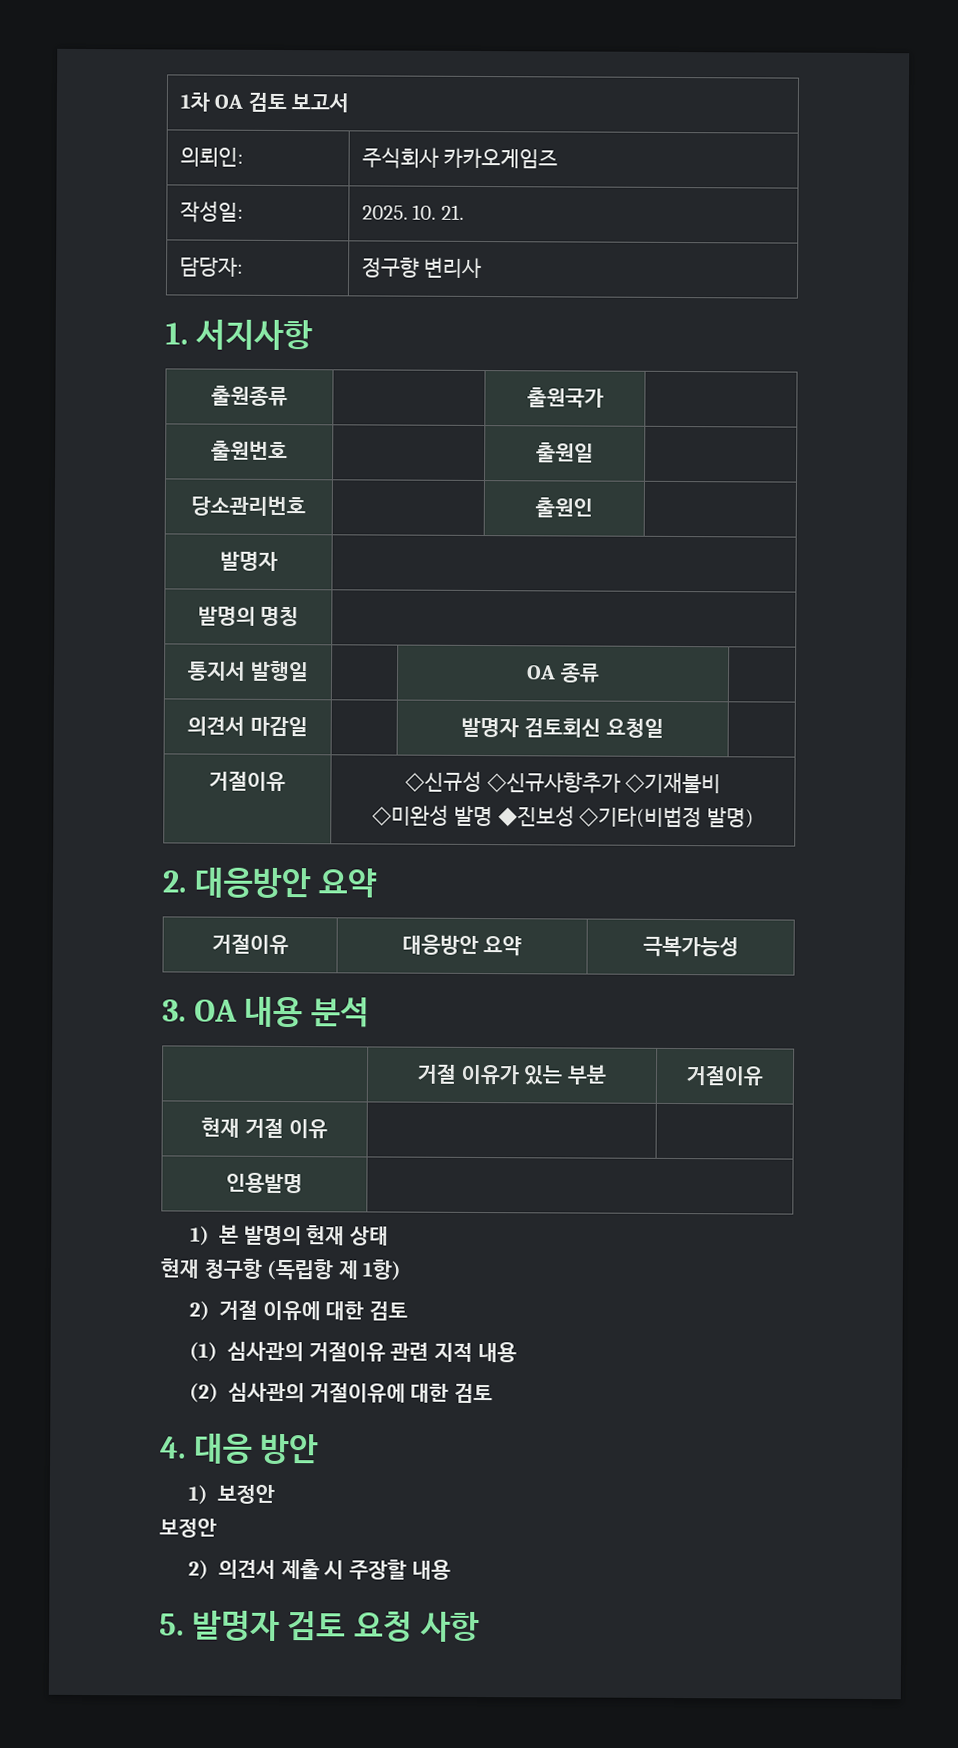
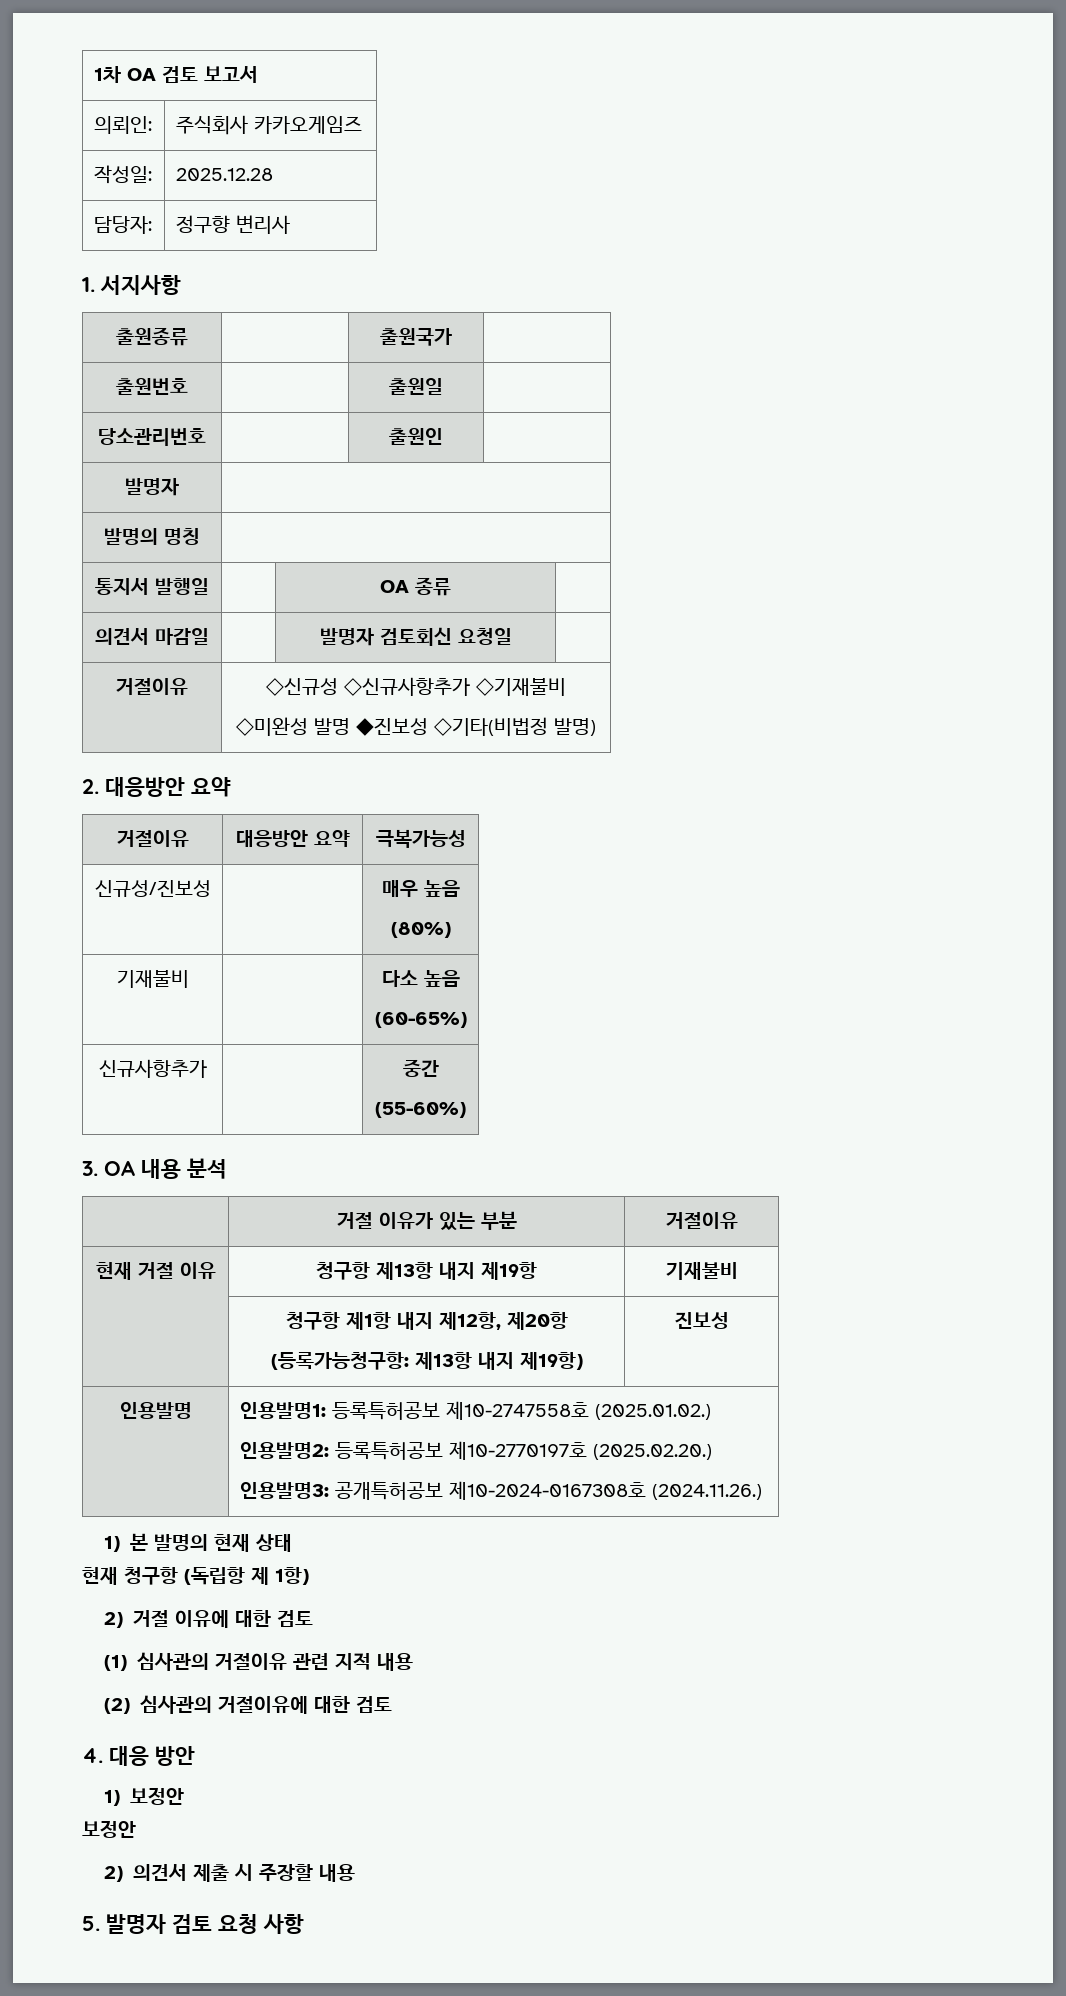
[361,204,464,220] 2025. 10. 21. -> [175,168,273,181] 2025.12.28
(739, 946) none -> [94,880,211,897] [381,880,460,897] [390,922,451,938] [116,970,189,988] [381,970,460,987] [374,1012,467,1028] [98,1059,207,1078] [402,1059,439,1077] [375,1102,466,1118] // 신규성/진보성 | | 매우 높음 // (80%) // 기재불비 | | 다소 높음 // (60-65%) // 신규사항추가 | | 중간 // (55-60%)
[226,1172,303,1194] | // 인용발명 | -> [316,1262,537,1280] [665,1262,738,1280] [285,1312,568,1330] [270,1352,583,1370] [674,1312,729,1329] [119,1402,192,1419] [239,1401,711,1420] [239,1441,712,1460] [239,1481,762,1500] 청구항 제13항 내지 제19항 | 기재불비 // | 청구항 제1항 내지 제12항, 제20항 // (등록가능청구항: 제13항 내지 제19항) | 진보성 // 인용발명 | 인용발명1: 등록특허공보 제10-2747558호 (2025.01.02.) // 인용발명2: 등록특허공보 제10-2770197호 (2025.02.20.) // 인용발명3: 공개특허공보 제10-2024-0167308호 (2024.11.26.)

